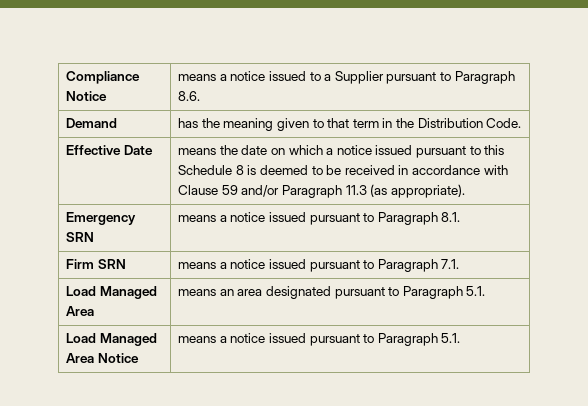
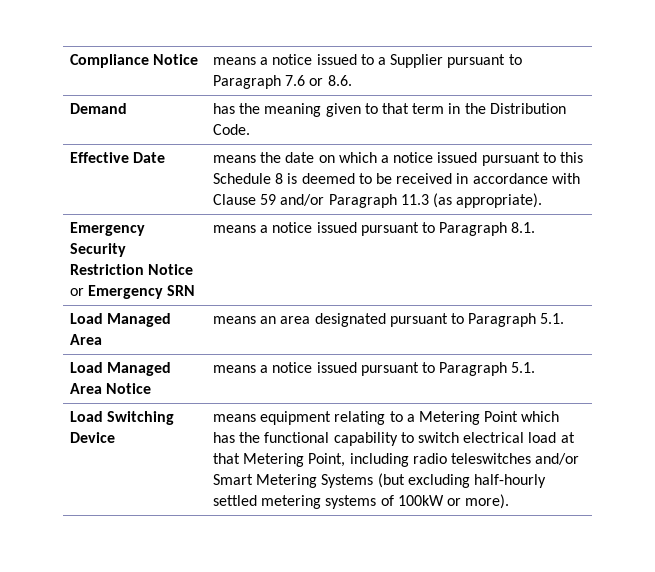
(515, 77) none -> [285,75,324,86] 7.6 or
(136, 218) none -> [70,243,127,257] [70,264,194,275] [70,285,164,299] Security Restriction Notice or Emergency
[65,259,126,269] [177,259,460,272] // Firm SRN | means a notice issued pursuant to Paragraph 7.1. -> (536, 227) none
(461, 338) none -> [70,411,175,425] [70,432,116,443] [213,411,560,425] [213,432,575,446] [213,453,580,467] [213,473,547,488] [213,494,510,509] // Load Switching Device | means equipment relating to a Metering Point which has the functional capability to switch electrical load at that Metering Point, including radio teleswitches and/or Smart Metering Systems (but excluding half-hourly settled metering systems of 100kW or more).

